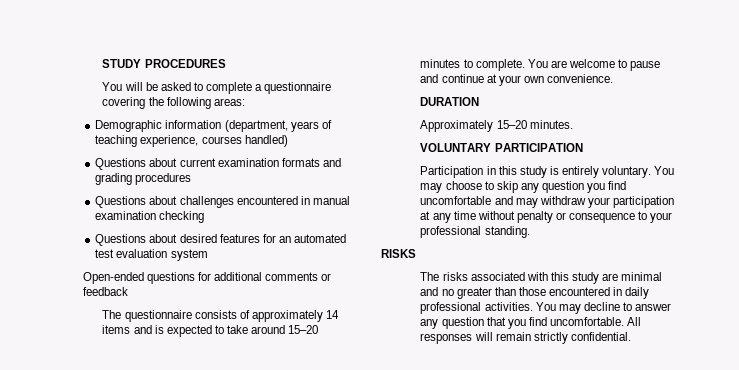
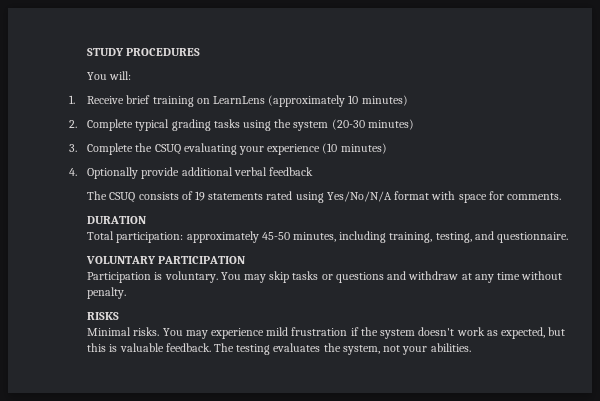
[124,82,332,94] [102,97,245,109] [95,120,332,132] [95,135,288,147] [95,158,341,170] [95,173,192,185] [95,196,350,208] [95,211,205,223] [95,234,347,246] [95,249,208,261] [82,272,332,284] will be asked to complete a questionnaire covering the following areas: // Demographic information (department, years of teaching experience, courses handled) // Questions about current examination formats and grading procedures // Questions about challenges encountered in manual examination checking // Questions about desired features for an automated test evaluation system // Open-ended questions for additional comments or -> [109,71,132,80] [68,95,408,107] [68,119,414,131] [68,143,387,155] [68,167,267,179] will: // 1. Receive brief training on LearnLens (approximately 10 minutes) // 2. Complete typical grading tasks using the system (20-30 minutes) // 3. Complete the CSUQ evaluating your experience (10 minutes) // 4. Optionally provide additional verbal
[124,310,192,322] questionnaire -> [109,192,136,203] CSUQ
[251,310,339,322] [102,325,319,337] [420,59,661,71] [420,74,613,86] [420,97,480,106] [420,120,573,132] [420,143,583,152] [420,166,675,178] [420,181,627,193] [420,196,674,208] [420,211,673,223] [420,226,530,238] [381,249,416,258] [420,272,663,284] [420,287,650,299] [420,302,672,314] [420,317,642,329] [420,332,631,344] approximately 14 items and is expected to take around 15–20 minutes to complete. You are welcome to pause and continue at your own convenience. // DURATION // Approximately 15–20 minutes. // VOLUNTARY PARTICIPATION // Participation in this study is entirely voluntary. You may choose to skip any question you find uncomfortable and may withdraw your participation at any time without penalty or consequence to your professional standing. // RISKS // The risks associated with this study are minimal and no greater than those encountered in daily professional activities. You may decline to answer any question that you find uncomfortable. All responses will remain strictly confidential. -> [194,191,562,203] [87,216,147,224] [87,231,569,243] [86,256,246,264] [87,271,563,283] [87,287,127,299] [87,312,120,320] [87,327,566,339] [87,343,471,355] 19 statements rated using Yes/No/N/A format with space for comments. // DURATION // Total participation: approximately 45-50 minutes, including training, testing, and questionnaire. // VOLUNTARY PARTICIPATION // Participation is voluntary. You may skip tasks or questions and withdraw at any time without penalty. // RISKS // Minimal risks. You may experience mild frustration if the system doesn't work as expected, but this is valuable feedback. The testing evaluates the system, not your abilities.

